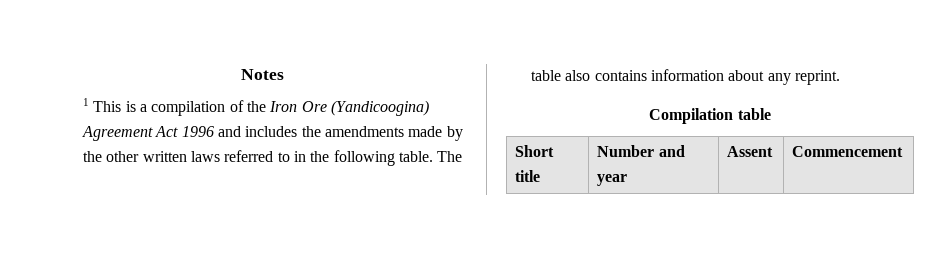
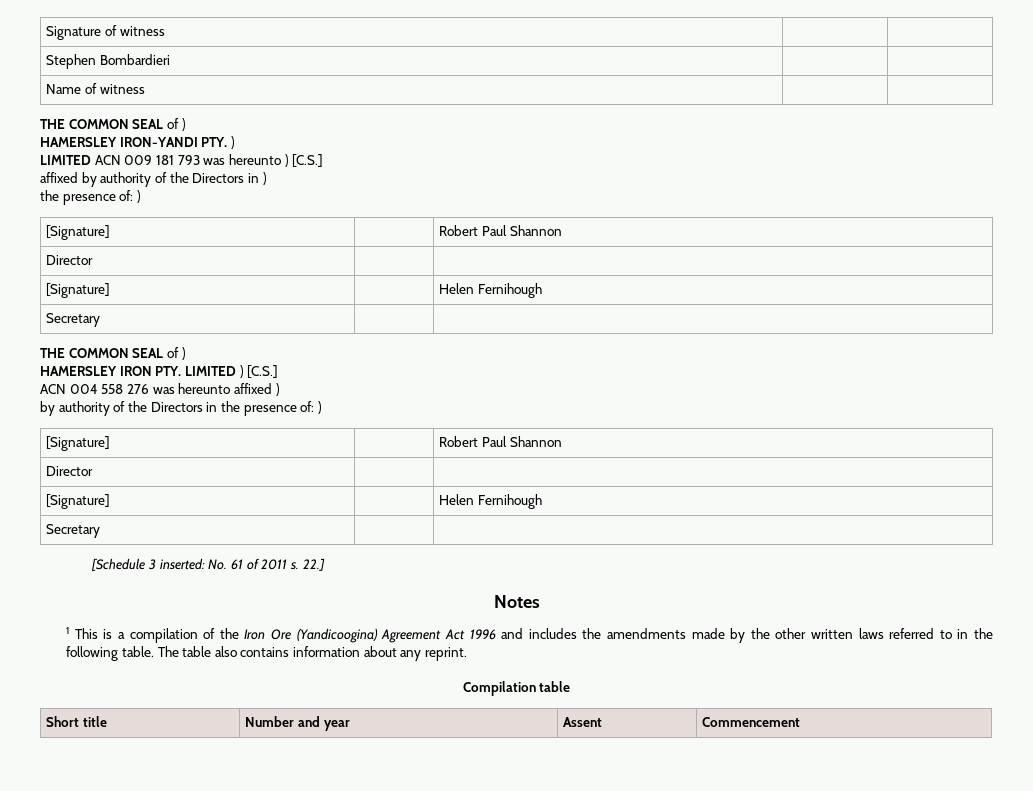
(240, 74) none -> [46,25,165,40] [46,54,171,69] [46,83,145,94] [40,118,186,131] [40,136,235,149] [40,154,324,167] [40,172,267,187] [40,190,141,205] [46,225,111,240] [439,225,562,236] [46,255,94,265] [46,283,111,298] [439,283,543,298] [46,313,101,327] [40,347,186,360] [40,365,279,378] [40,383,280,396] [40,401,322,416] [46,436,111,451] [439,436,562,447] [46,466,94,476] [46,494,111,509] [439,494,543,509] [46,524,101,538] [91,558,325,571] Signature of witness | | // Stephen Bombardieri | | // Name of witness | | // THE COMMON SEAL of ) // HAMERSLEY IRON-YANDI PTY. ) // LIMITED ACN 009 181 793 was hereunto ) [C.S.] // affixed by authority of the Directors in ) // the presence of: ) // [Signature] | | Robert Paul Shannon // Director | | // [Signature] | | Helen Fernihough // Secretary | | // THE COMMON SEAL of ) // HAMERSLEY IRON PTY. LIMITED ) [C.S.] // ACN 004 558 276 was hereunto affixed ) // by authority of the Directors in the presence of: ) // [Signature] | | Robert Paul Shannon // Director | | // [Signature] | | Helen Fernihough // Secretary | | // [Schedule 3 inserted: No. 61 of 2011 s. 22.] //

